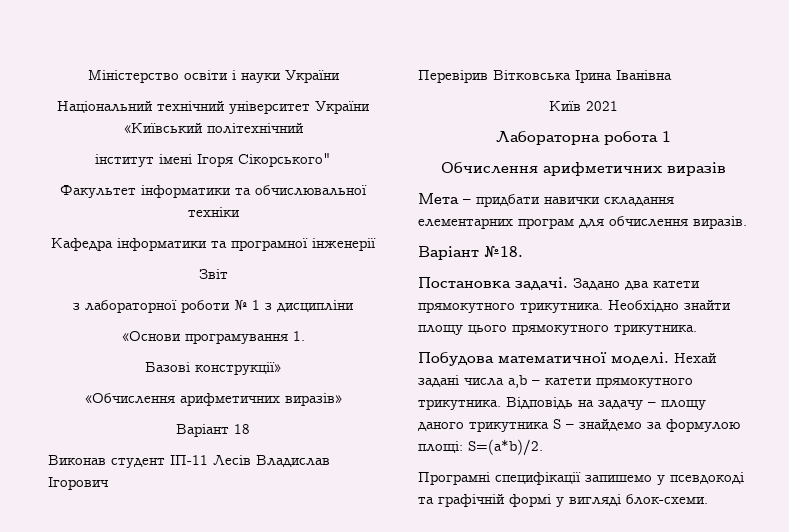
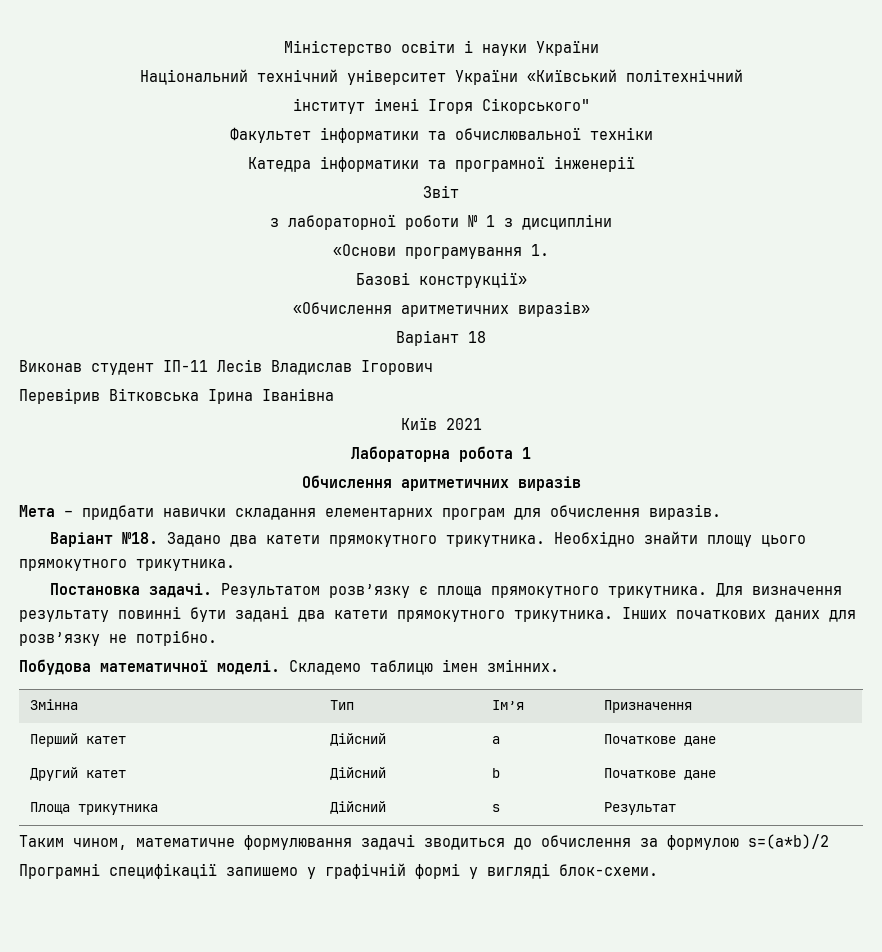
[51,238,113,251] Кафедра -> [247,157,311,172] Катедра
[179,393,280,406] арифметичних -> [400,305,509,317] аритметичних
[542,162,662,176] арифметичних -> [400,479,509,491] аритметичних
[418,277,568,290] // Постановка задачі. -> (159, 538) none
[418,352,717,366] [418,375,693,388] [418,397,706,410] [418,419,740,432] [418,439,543,456] Побудова математичної моделі. Нехай задані числа a,b – катети прямокутного трикутника. Відповідь на задачу – площу даного трикутника S – знайдемо за формулою площі: S=(a*b)/2. -> [50,583,843,598] [19,606,856,622] [19,630,217,646] [19,659,559,675] [30,699,79,710] [330,700,355,710] [492,700,525,710] [604,700,693,713] [30,733,127,747] [330,733,387,746] [492,736,501,744] [604,734,717,746] [30,767,127,781] [330,767,387,780] [492,768,501,778] [604,768,717,780] [30,802,159,815] [330,801,387,814] [492,804,501,812] [604,802,677,815] [19,834,829,850] Постановка задачі. Результатом розв’язку є площа прямокутного трикутника. Для визначення результату повинні бути задані два катети прямокутного трикутника. Інших початкових даних для розв’язку не потрібно. // Побудова математичної моделі. Складемо таблицю імен змінних. // Змінна | Тип | Ім’я | Призначення // Перший катет | Дійсний | a | Початкове дане // Другий катет | Дійсний | b | Початкове дане // Площа трикутника | Дійсний | s | Результат // Таким чином, математичне формулювання задачі зводиться до обчислення за формулою s=(a*b)/2
[670,472,744,484] [418,497,434,504] псевдокоді та -> (316, 873) none

